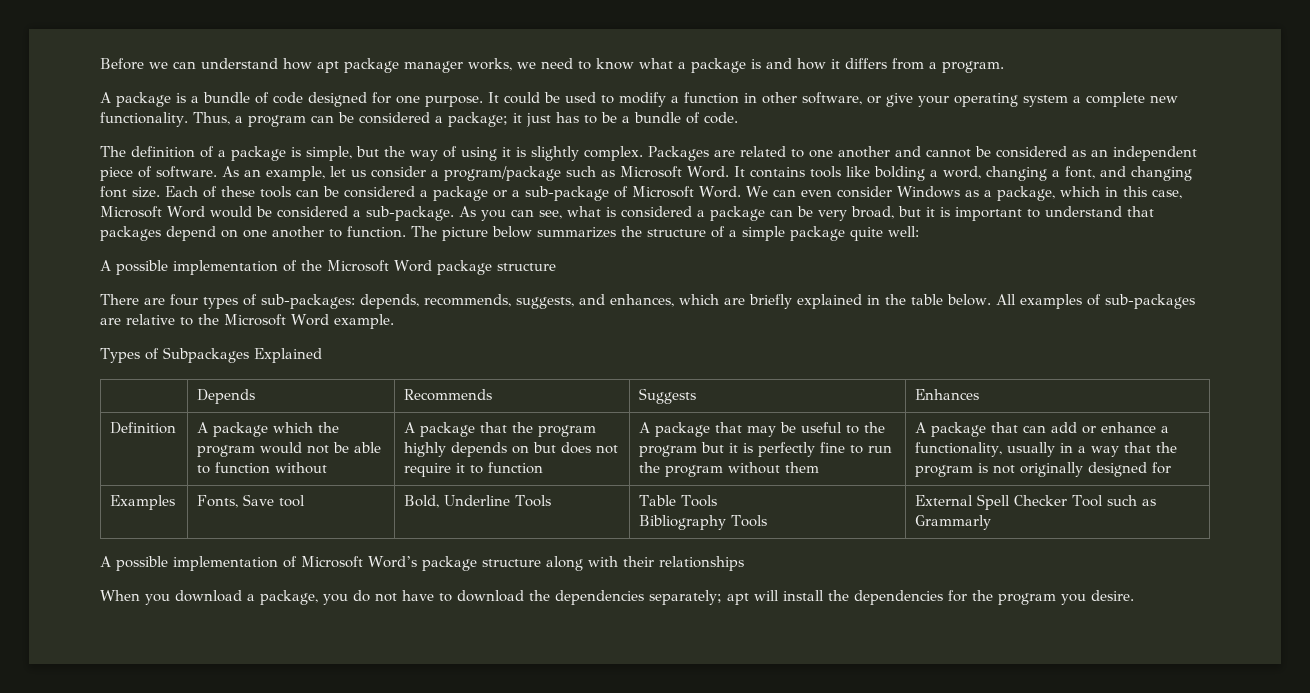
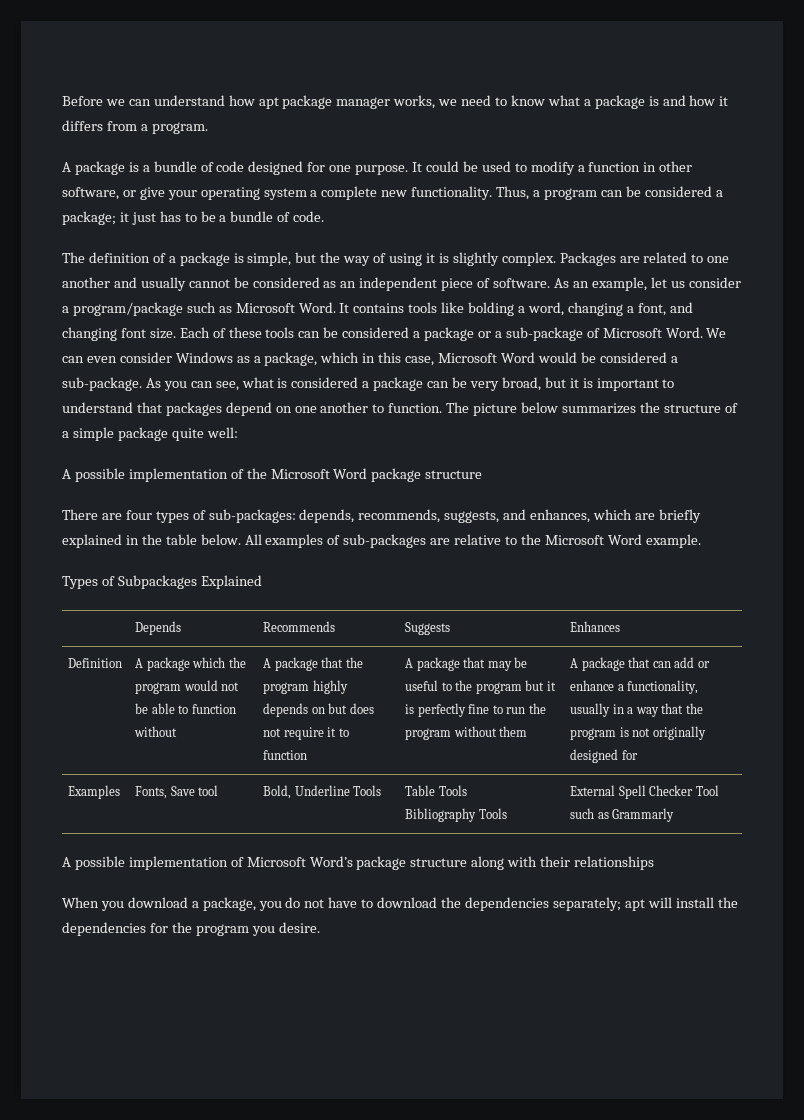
(921, 151) none -> [140,277,186,291] usually

